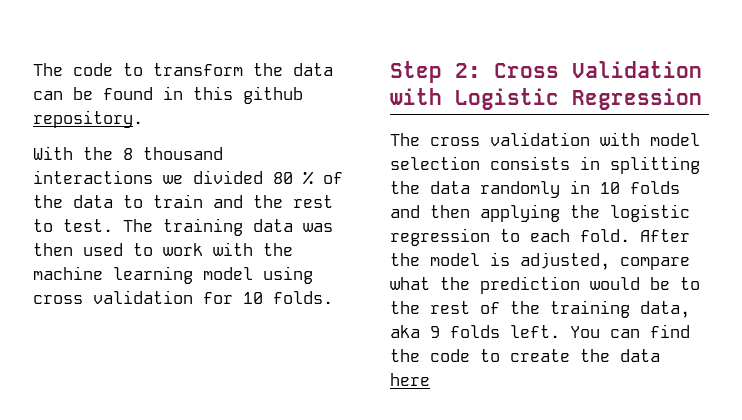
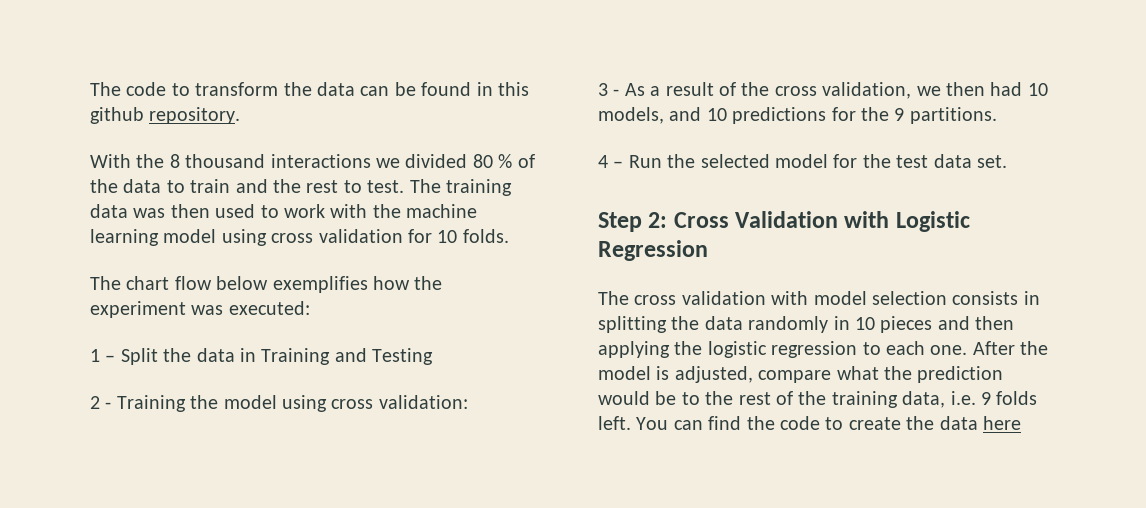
(333, 297) none -> [90,276,443,293] [90,301,310,318] [90,348,434,365] [90,395,468,412] [598,82,1048,99] [598,107,997,124] [598,154,1007,168] // The chart flow below exemplifies how the experiment was executed: // 1 – Split the data in Training and Testing // 2 - Training the model using cross validation: // 3 - As a result of the cross validation, we then had 10 models, and 10 predictions for the 9 partitions. // 4 – Run the selected model for the test data set.
[630,181,680,194] folds -> [880,316,933,333] pieces
[580,229,630,242] fold. -> [930,345,968,355] one.
[390,325,420,338] aka -> [950,391,976,405] i.e.

